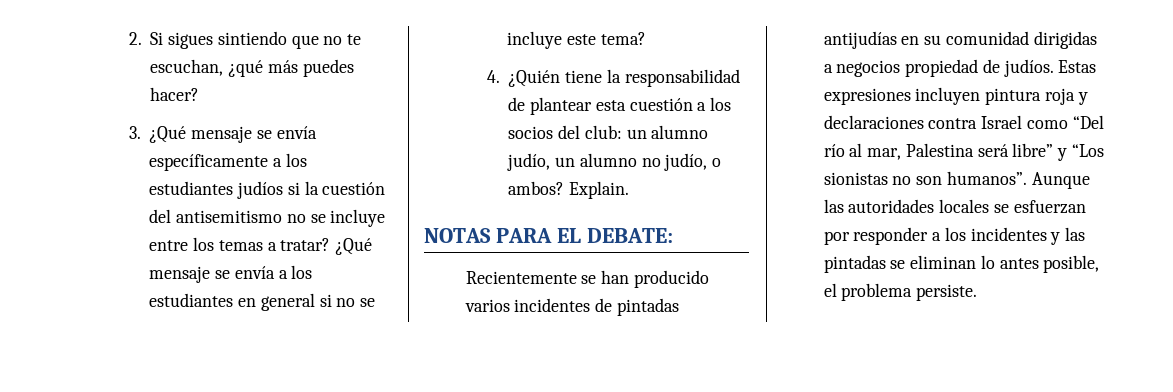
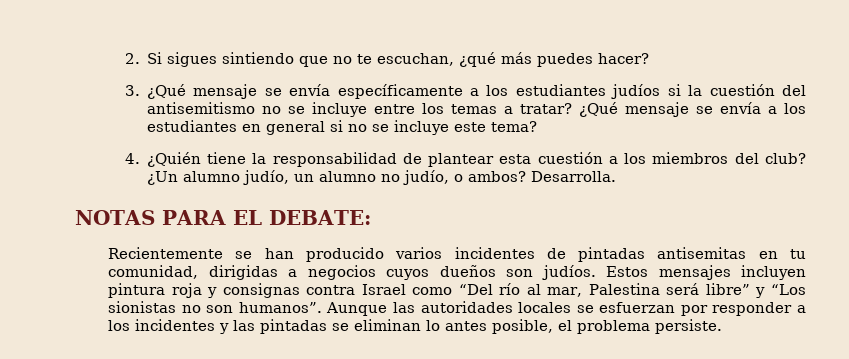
[508,125,647,139] socios del club: un -> [652,152,806,164] [146,171,178,185] miembros del club? ¿Un
[569,181,630,199] Explain. -> [530,171,616,182] Desarrolla.
[823,31,1097,49] [823,59,1097,77] [823,88,911,105] antijudías en su comunidad dirigidas a negocios propiedad de judíos. Estas expresiones -> [657,247,806,259] [108,265,731,280] antisemitas en tu comunidad, dirigidas a negocios cuyos dueños son judíos. Estos mensajes
[823,115,924,129] declaraciones -> [222,283,300,298] consignas

